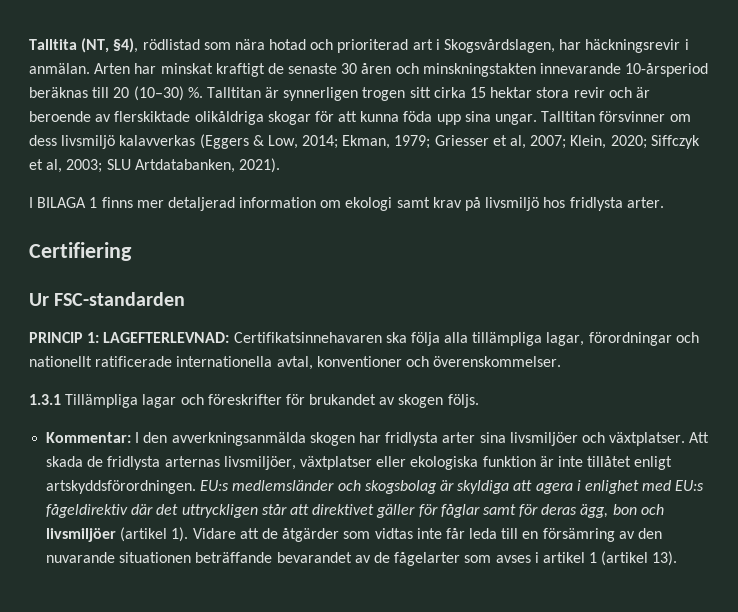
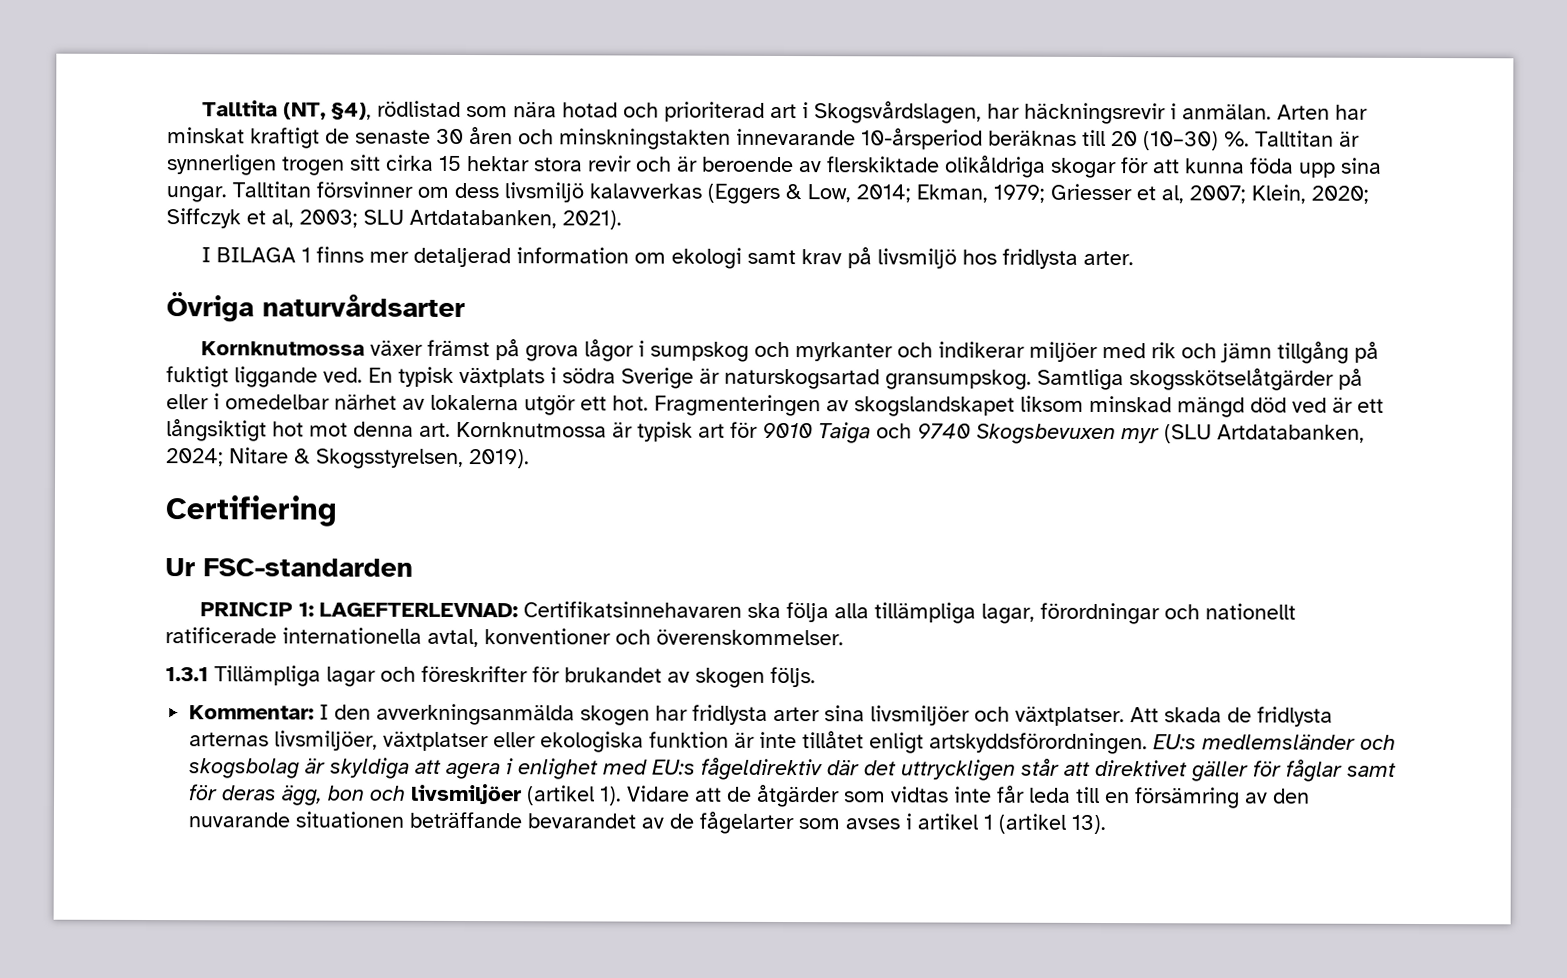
(664, 202) none -> [166,292,465,323] [200,339,1379,364] [166,366,1363,391] [166,393,1384,418] [166,419,1365,445] [166,447,530,469] // Övriga naturvårdsarter // Kornknutmossa växer främst på grova lågor i sumpskog och myrkanter och indikerar miljöer med rik och jämn tillgång på fuktigt liggande ved. En typisk växtplats i södra Sverige är naturskogsartad gransumpskog. Samtliga skogsskötselåtgärder på eller i omedelbar närhet av lokalerna utgör ett hot. Fragmenteringen av skogslandskapet liksom minskad mängd död ved är ett långsiktigt hot mot denna art. Kornknutmossa är typisk art för 9010 Taiga och 9740 Skogsbevuxen myr (SLU Artdatabanken, 2024; Nitare & Skogsstyrelsen, 2019).

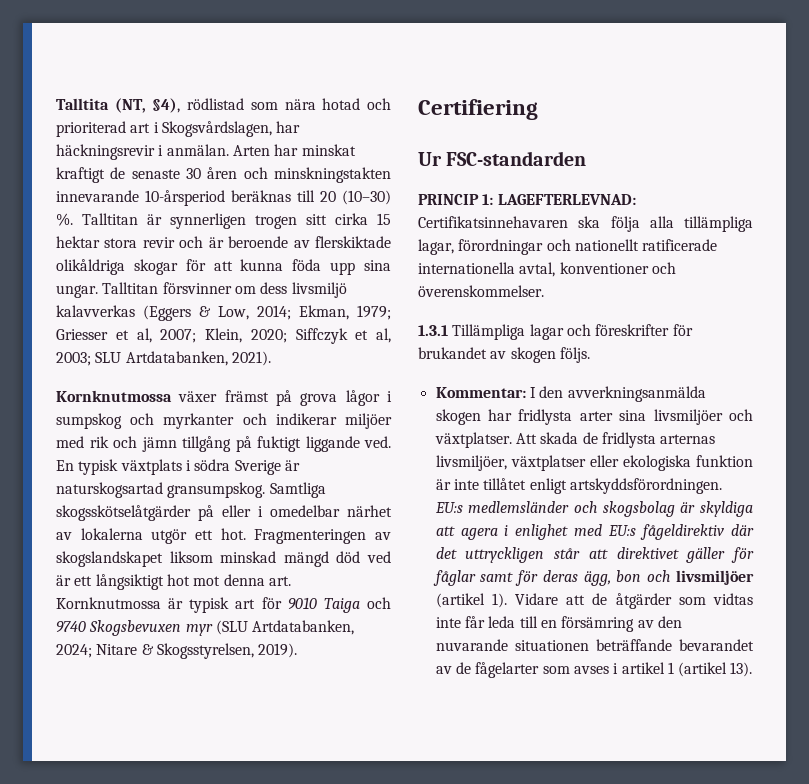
[200,246,1134,269] [166,292,465,323] // I BILAGA 1 finns mer detaljerad information om ekologi samt krav på livsmiljö hos fridlysta arter. // Övriga naturvårdsarter -> (271, 358) none

